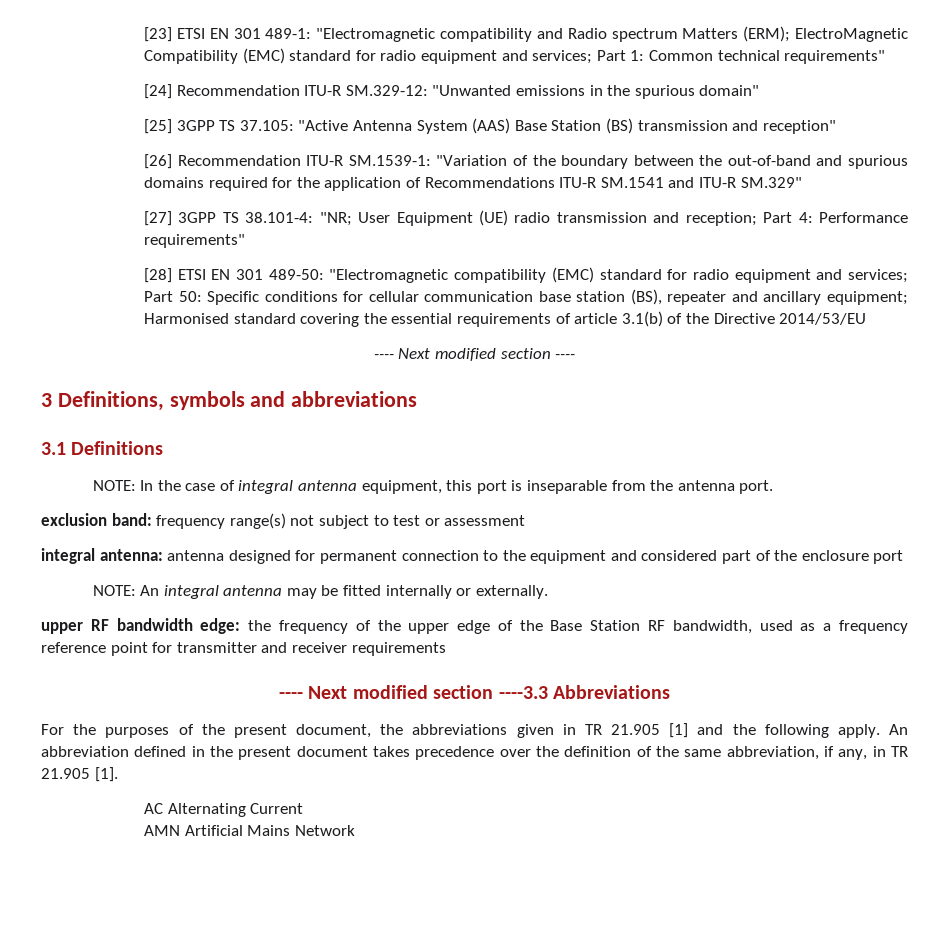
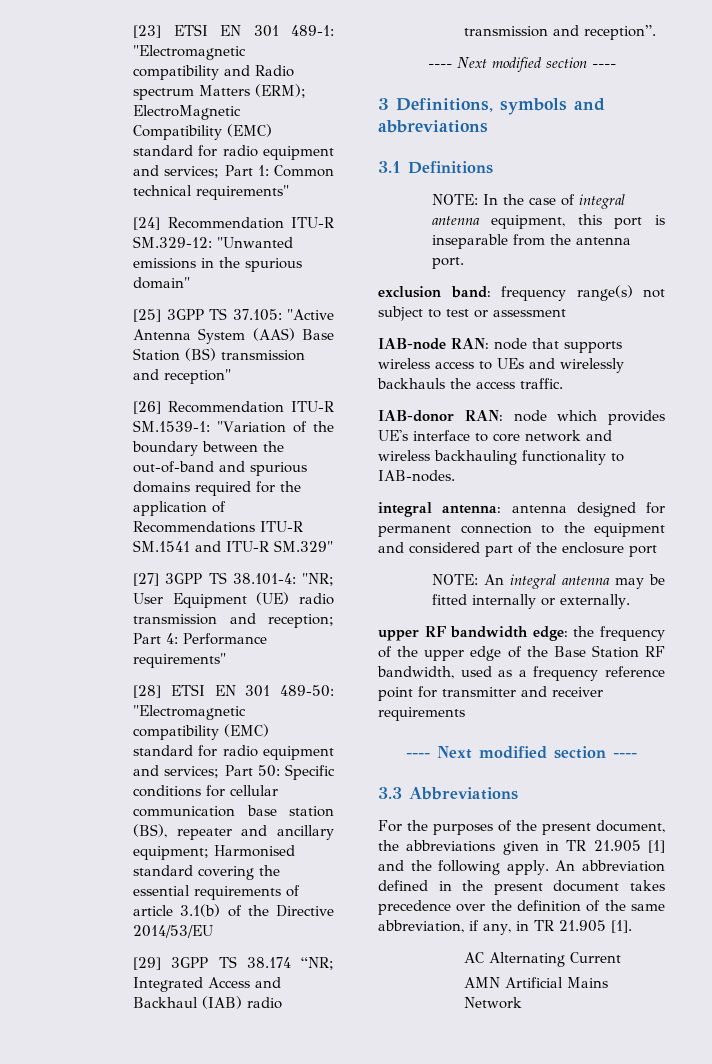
(867, 319) none -> [133,956,334,970] [133,977,282,992] [133,996,283,1009] [464,25,657,40] // [29] 3GPP TS 38.174 “NR; Integrated Access and Backhaul (IAB) radio transmission and reception”.
(526, 520) none -> [378,338,622,353] [378,358,624,373] [377,378,563,389] [378,410,665,425] [378,430,612,442] [378,450,624,465] [378,470,455,482] // IAB-node RAN: node that supports wireless access to UEs and wirelessly backhauls the access traffic. // IAB-donor RAN: node which provides UE's interface to core network and wireless backhauling functionality to IAB-nodes.
[498,686,548,699] ----3.3 -> [613,753,637,758] [378,787,402,799] ---- // 3.3

